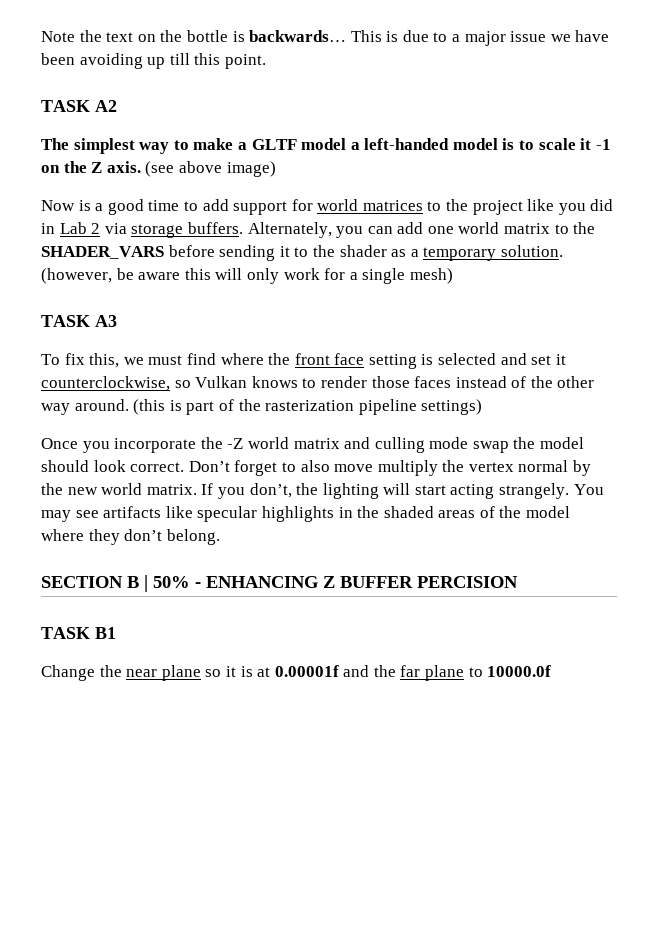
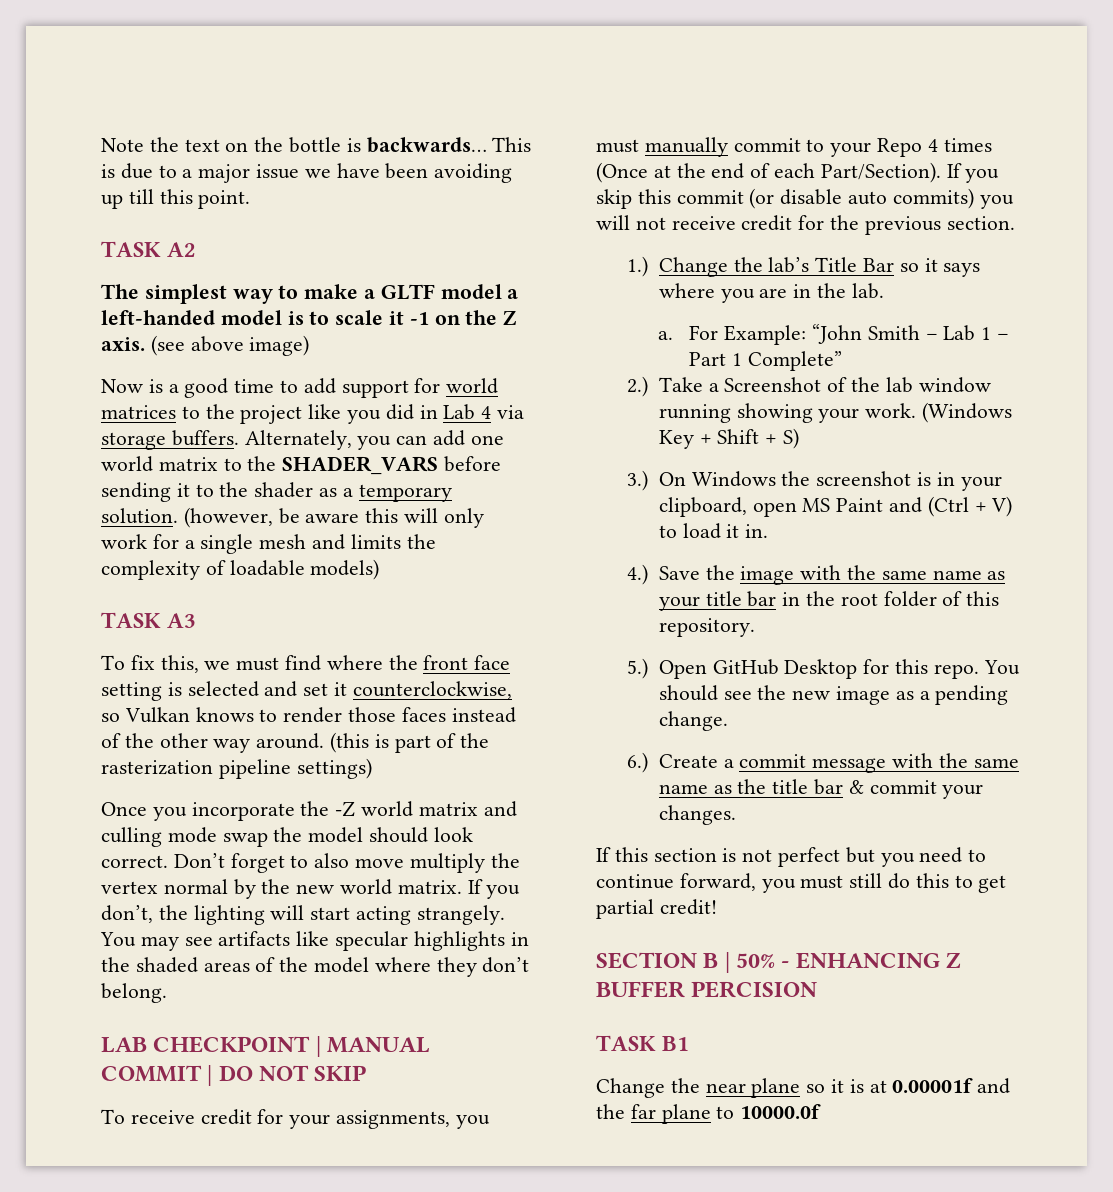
[91,223,101,234] 2 -> [481,406,492,419] 4
[409,268,453,284] mesh) -> [259,534,436,550] [101,559,380,580] mesh and limits the complexity of loadable models)
(220, 537) none -> [101,1036,431,1057] [101,1065,367,1086] [101,1109,490,1129] [596,137,992,157] [596,162,1000,183] [596,188,1014,209] [596,215,1015,235] [627,256,981,277] [658,283,884,303] [658,324,1009,345] [689,351,842,371] [627,376,991,397] [658,402,1013,423] [658,428,800,449] [627,470,1002,491] [658,496,1013,517] [658,523,769,539] [627,564,1006,585] [658,591,1000,611] [658,618,755,637] [627,658,1020,679] [658,685,1009,705] [658,711,728,731] [627,752,1019,773] [658,779,984,799] [658,805,736,825] [596,847,987,867] [596,873,1007,893] [596,899,717,919] // LAB CHECKPOINT | MANUAL COMMIT | DO NOT SKIP // To receive credit for your assignments, you must manually commit to your Repo 4 times (Once at the end of each Part/Section). If you skip this commit (or disable auto commits) you will not receive credit for the previous section. // 1.) Change the lab’s Title Bar so it says where you are in the lab. // a. For Example: “John Smith – Lab 1 – Part 1 Complete” // 2.) Take a Screenshot of the lab window running showing your work. (Windows Key + Shift + S) // 3.) On Windows the screenshot is in your clipboard, open MS Paint and (Ctrl + V) to load it in. // 4.) Save the image with the same name as your title bar in the root folder of this repository. // 5.) Open GitHub Desktop for this repo. You should see the new image as a pending change. // 6.) Create a commit message with the same name as the title bar & commit your changes. // If this section is not perfect but you need to continue forward, you must still do this to get partial credit!

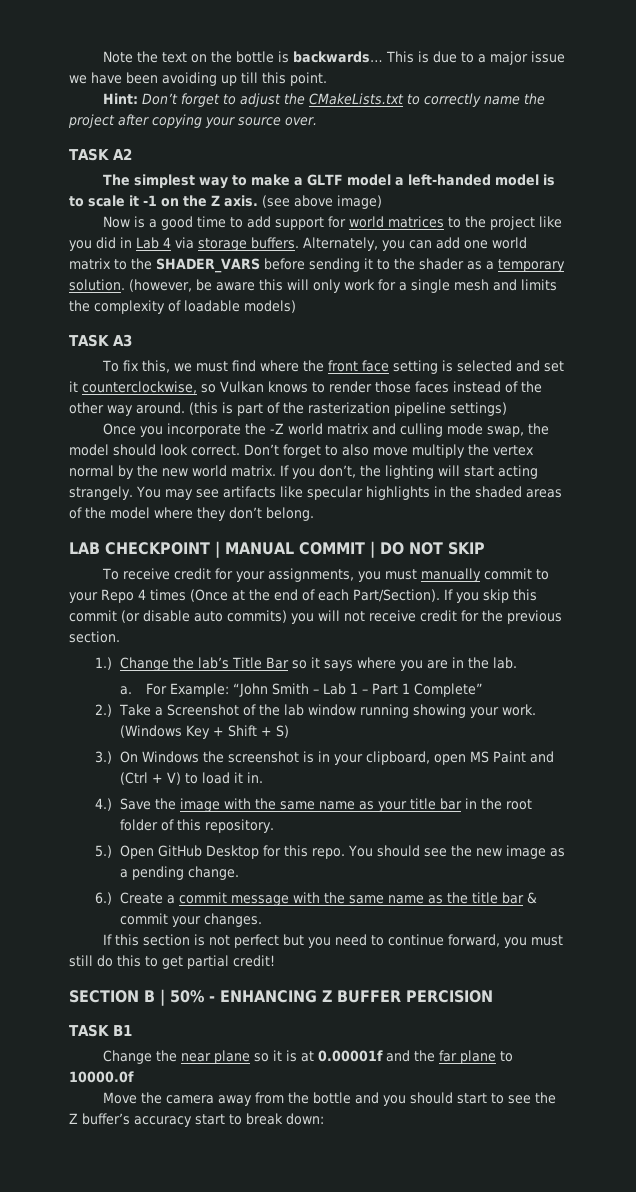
(251, 199) none -> [103,93,546,107] [68,114,317,128] // Hint: Don’t forget to adjust the CMakeLists.txt to correctly name the project after copying your source over.
[222,832,268,847] swap -> [487,426,525,437] swap,
(822, 1111) none -> [103,1092,557,1106] [69,1113,324,1127] // Move the camera away from the bottle and you should start to see the Z buffer’s accuracy start to break down:

